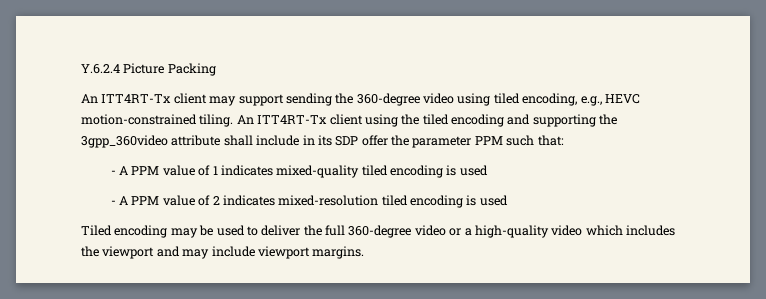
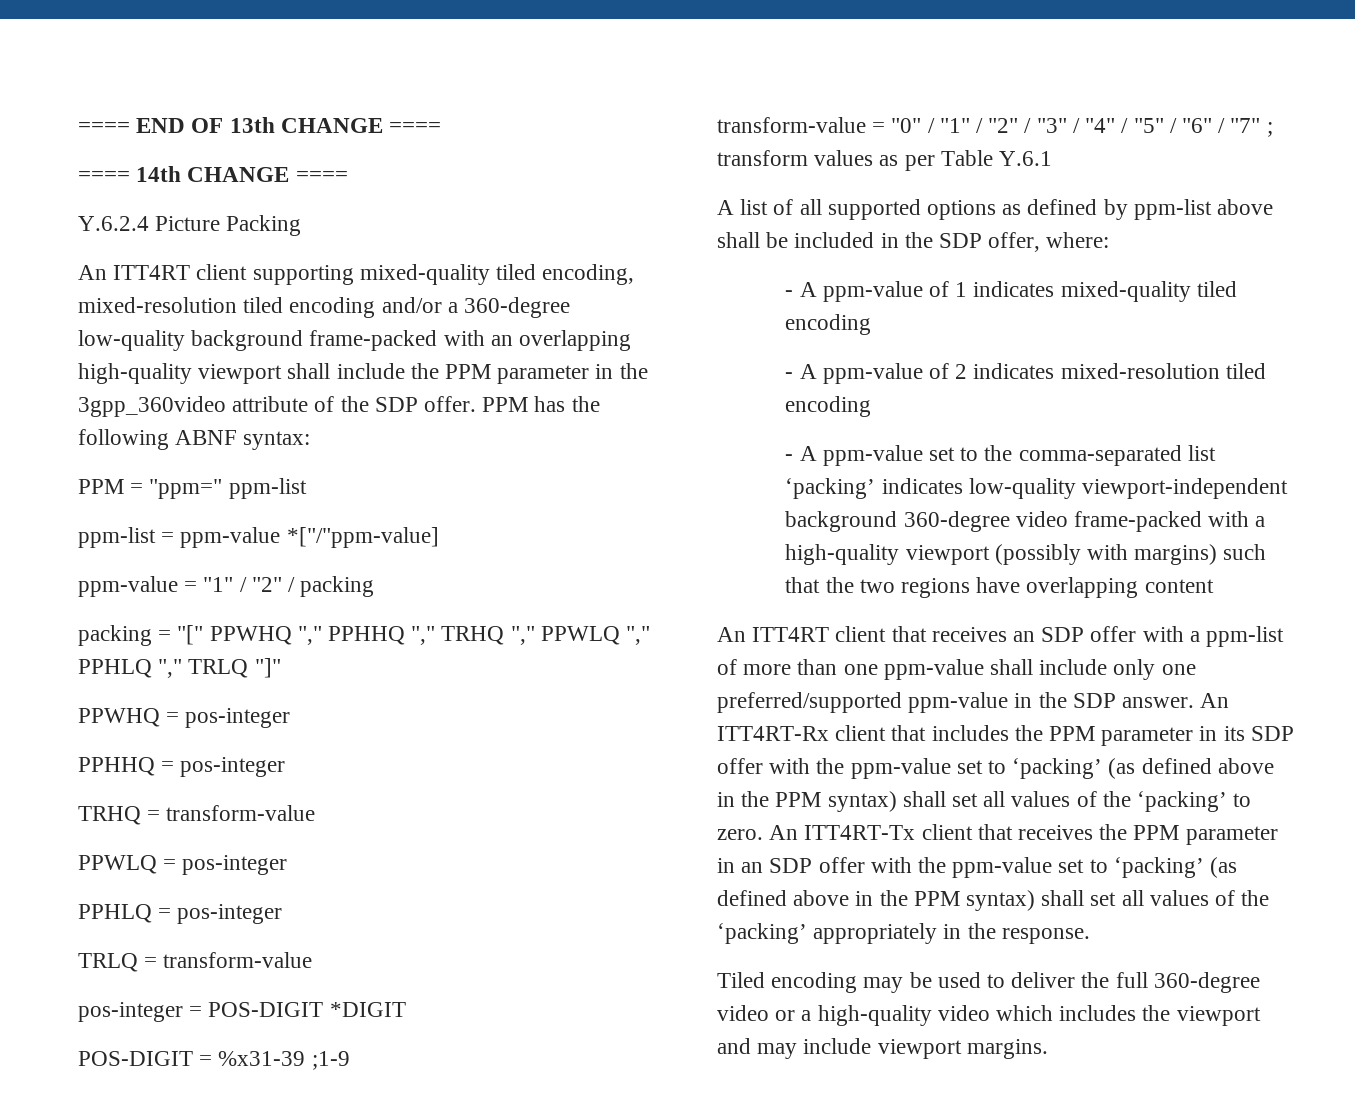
[81,63,216,76] [81,93,640,106] [81,114,618,127] [81,135,564,148] [110,165,195,176] Y.6.2.4 Picture Packing // An ITT4RT-Tx client may support sending the 360-degree video using tiled encoding, e.g., HEVC motion-constrained tiling. An ITT4RT-Tx client using the tiled encoding and supporting the 3gpp_360video attribute shall include in its SDP offer the parameter PPM such that: // - A PPM value -> [78,117,442,133] [78,166,348,182] [78,215,302,236] [78,264,635,285] [78,297,571,318] [78,330,632,351] [78,363,648,384] [78,396,600,417] [78,429,311,450] [78,478,307,499] [78,527,439,548] [78,576,375,597] [78,625,651,646] [78,658,281,678] [78,708,291,728] [78,757,286,777] [78,805,316,825] [78,855,288,875] [78,904,283,924] [78,952,313,972] [78,1002,406,1022] [78,1051,350,1070] [717,117,1273,137] [717,150,1053,171] [717,199,1274,220] [717,232,1110,252] [785,281,923,302] ==== END OF 13th CHANGE ==== // ==== 14th CHANGE ==== // Y.6.2.4 Picture Packing // An ITT4RT client supporting mixed-quality tiled encoding, mixed-resolution tiled encoding and/or a 360-degree low-quality background frame-packed with an overlapping high-quality viewport shall include the PPM parameter in the 3gpp_360video attribute of the SDP offer. PPM has the following ABNF syntax: // PPM = "ppm=" ppm-list // ppm-list = ppm-value *["/"ppm-value] // ppm-value = "1" / "2" / packing // packing = "[" PPWHQ "," PPHHQ "," TRHQ "," PPWLQ "," PPHLQ "," TRLQ "]" // PPWHQ = pos-integer // PPHHQ = pos-integer // TRHQ = transform-value // PPWLQ = pos-integer // PPHLQ = pos-integer // TRLQ = transform-value // pos-integer = POS-DIGIT *DIGIT // POS-DIGIT = %x31-39 ;1-9 // transform-value = "0" / "1" / "2" / "3" / "4" / "5" / "6" / "7" ; transform values as per Table Y.6.1 // A list of all supported options as defined by ppm-list above shall be included in the SDP offer, where: // - A ppm-value
[446,165,488,176] [110,195,195,206] is used // - A PPM value -> [785,363,923,384] // - A ppm-value
[466,195,508,206] is used -> [785,445,1216,466] [785,478,1289,499] [785,511,1266,532] [785,544,1267,565] [785,577,1214,598] [717,626,1285,647] [717,659,1196,680] [717,692,1230,713] [717,725,1294,746] [717,758,1274,779] [717,791,1252,812] [717,824,1278,845] [717,857,1238,878] [717,890,1270,911] [717,923,1090,944] // - A ppm-value set to the comma-separated list ‘packing’ indicates low-quality viewport-independent background 360-degree video frame-packed with a high-quality viewport (possibly with margins) such that the two regions have overlapping content // An ITT4RT client that receives an SDP offer with a ppm-list of more than one ppm-value shall include only one preferred/supported ppm-value in the SDP answer. An ITT4RT-Rx client that includes the PPM parameter in its SDP offer with the ppm-value set to ‘packing’ (as defined above in the PPM syntax) shall set all values of the ‘packing’ to zero. An ITT4RT-Tx client that receives the PPM parameter in an SDP offer with the ppm-value set to ‘packing’ (as defined above in the PPM syntax) shall set all values of the ‘packing’ appropriately in the response.

